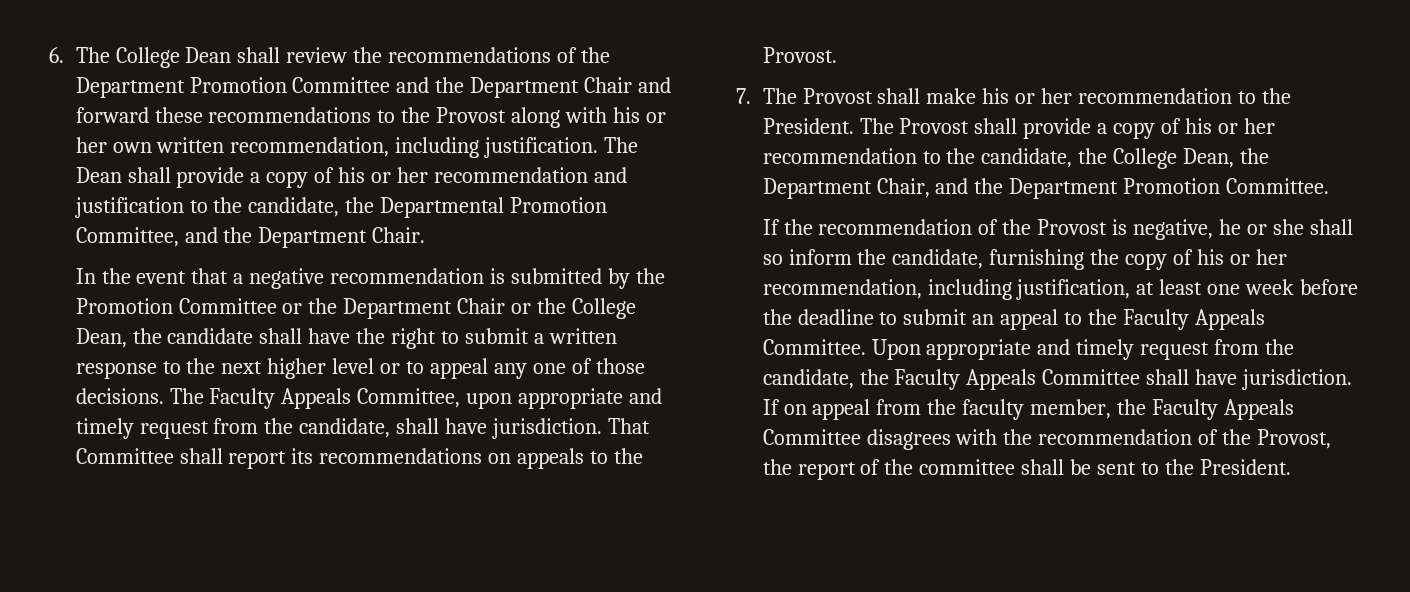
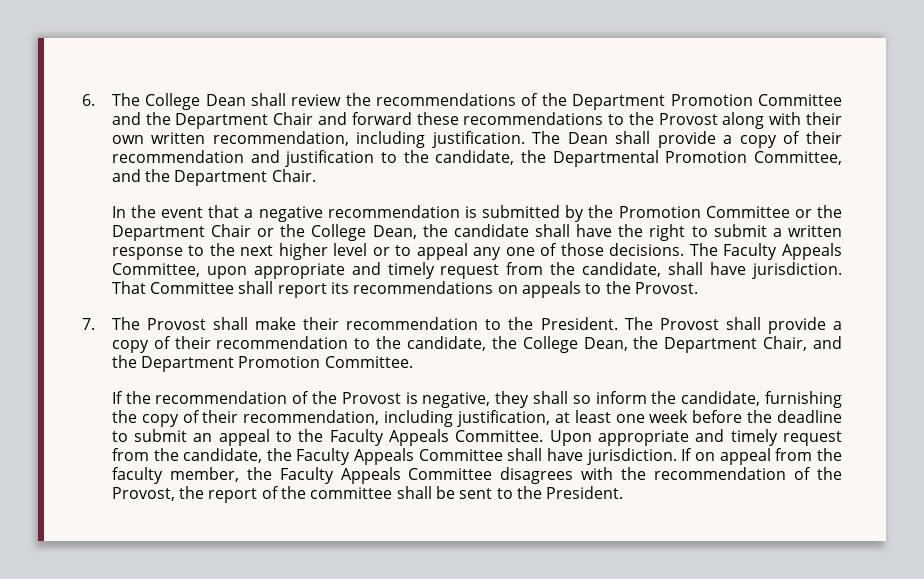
[613,107,667,123] [75,137,107,153] his or her -> [806,112,843,125] their
[338,167,429,183] his or her -> [805,131,842,144] their
[982,88,1073,104] his or her -> [303,317,340,330] their
[1185,118,1276,134] his or her -> [174,336,211,349] their
[1219,219,1305,235] he or she -> [495,391,530,408] they
[1197,249,1288,265] his or her -> [202,410,239,423] their

